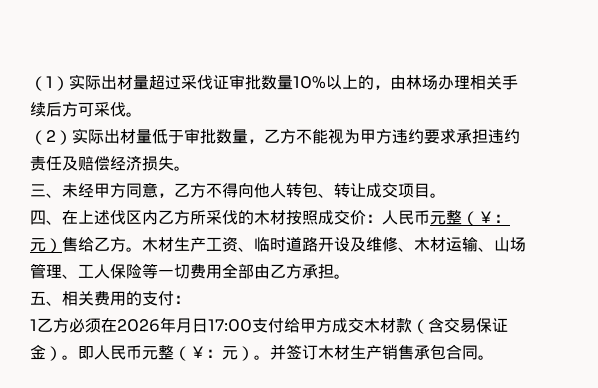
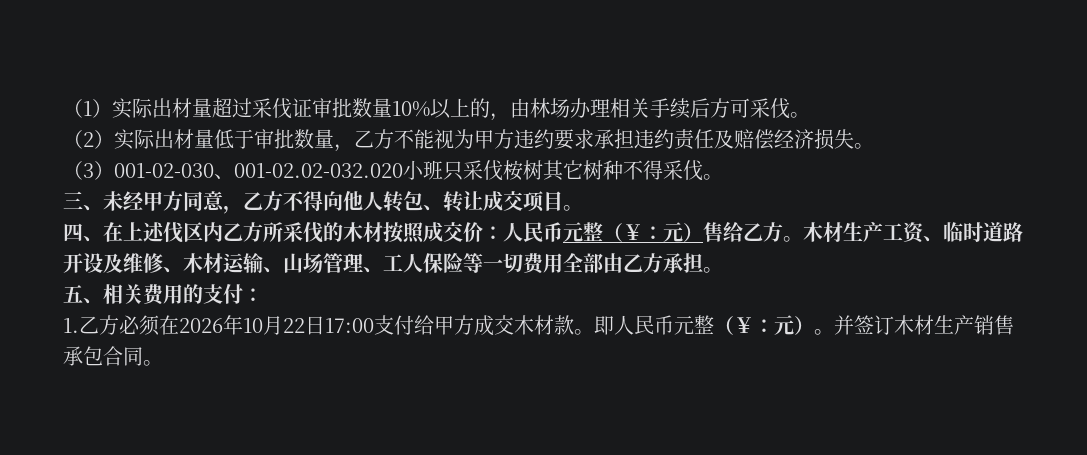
(190, 168) none -> [63,160,723,181] // （3）001-02-030、001-02.02-032.020小班只采伐桉树其它树种不得采伐。
[30,319,37,331] 1 -> [63,318,79,333] 1.
[176,318,192,333] 月 -> [243,316,305,335] 10月22
[412,318,508,334] [30,345,62,361] （含交易保证金） -> (574, 325) none

